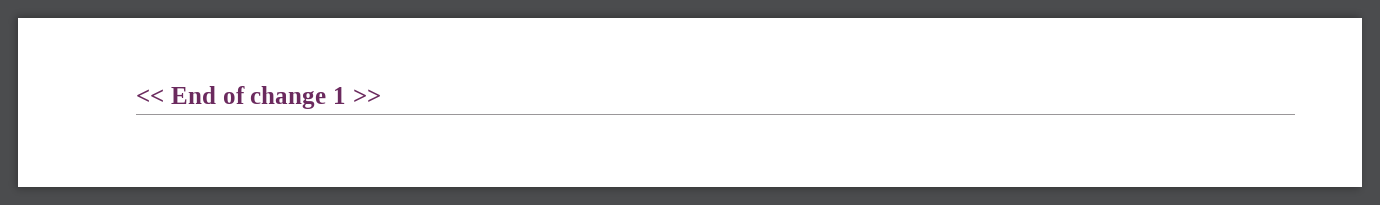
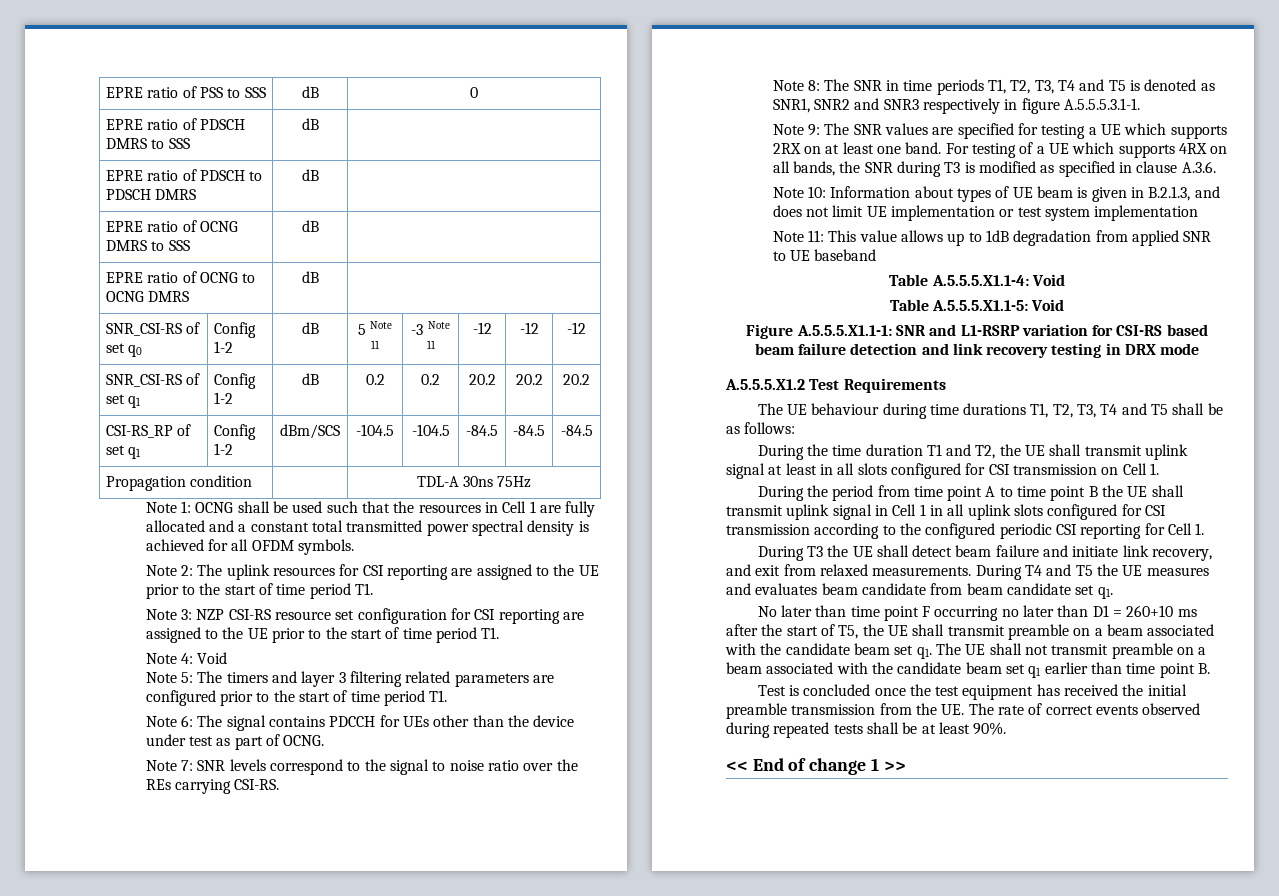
(136, 96) none -> [106,86,266,98] [301,86,319,98] [470,87,478,98] [106,118,245,130] [106,138,190,149] [301,118,319,130] [106,169,263,181] [106,189,197,200] [301,169,319,181] [106,220,238,232] [106,240,190,251] [301,220,319,232] [106,271,256,283] [106,291,190,302] [301,271,319,283] [106,322,201,336] [106,343,143,357] [214,322,257,338] [214,341,234,353] [301,322,319,334] [357,321,393,335] [371,340,380,349] [411,321,450,335] [426,340,436,349] [472,322,492,334] [519,322,539,334] [567,322,586,334] [106,373,201,387] [106,394,142,408] [214,373,257,389] [214,392,234,404] [301,373,319,385] [365,374,385,385] [421,374,440,385] [468,374,496,385] [515,374,543,385] [563,374,590,385] [106,424,192,438] [106,445,142,459] [214,424,257,440] [214,443,234,455] [280,424,340,439] [356,424,394,436] [411,424,450,436] [466,425,498,436] [513,425,545,436] [560,425,593,436] [106,475,253,491] [416,476,532,488] [145,501,596,517] [145,520,589,536] [145,539,355,555] [145,564,599,580] [145,583,373,599] [145,608,584,624] [145,627,500,643] [145,652,228,664] [145,671,554,687] [145,690,448,706] [145,715,575,731] [145,734,325,750] [145,759,578,775] [145,779,280,794] [772,79,1215,95] [772,98,1140,114] [772,123,1227,139] [772,142,1228,158] [772,161,1216,177] [772,186,1220,202] [772,205,1199,221] [772,230,1212,246] [772,249,877,261] [889,274,1065,286] [889,299,1065,311] [746,324,1208,339] [754,343,1200,358] [725,378,946,393] [757,403,1223,419] [726,422,796,434] [757,444,1189,460] [726,463,1159,479] [757,485,1184,501] [726,504,1166,520] [726,523,1205,539] [757,545,1213,561] [726,564,1209,580] [726,583,1113,599] [757,605,1197,621] [726,624,1215,640] [725,643,1207,659] [726,662,1210,678] [757,684,1187,700] [726,703,1201,719] [726,722,1007,738] EPRE ratio of PSS to SSS | dB | 0 // EPRE ratio of PDSCH DMRS to SSS | dB | // EPRE ratio of PDSCH to PDSCH DMRS | dB | // EPRE ratio of OCNG DMRS to SSS | dB | // EPRE ratio of OCNG to OCNG DMRS | dB | // SNR_CSI-RS of set q0 | Config 1-2 | dB | 5 Note 11 | -3 Note 11 | -12 | -12 | -12 // SNR_CSI-RS of set q1 | Config 1-2 | dB | 0.2 | 0.2 | 20.2 | 20.2 | 20.2 // CSI-RS_RP of set q1 | Config 1-2 | dBm/SCS | -104.5 | -104.5 | -84.5 | -84.5 | -84.5 // Propagation condition | | TDL-A 30ns 75Hz // Note 1: OCNG shall be used such that the resources in Cell 1 are fully allocated and a constant total transmitted power spectral density is achieved for all OFDM symbols. // Note 2: The uplink resources for CSI reporting are assigned to the UE prior to the start of time period T1. // Note 3: NZP CSI-RS resource set configuration for CSI reporting are assigned to the UE prior to the start of time period T1. // Note 4: Void // Note 5: The timers and layer 3 filtering related parameters are configured prior to the start of time period T1. // Note 6: The signal contains PDCCH for UEs other than the device under test as part of OCNG. // Note 7: SNR levels correspond to the signal to noise ratio over the REs carrying CSI-RS. // Note 8: The SNR in time periods T1, T2, T3, T4 and T5 is denoted as SNR1, SNR2 and SNR3 respectively in figure A.5.5.5.3.1-1. // Note 9: The SNR values are specified for testing a UE which supports 2RX on at least one band. For testing of a UE which supports 4RX on all bands, the SNR during T3 is modified as specified in clause A.3.6. // Note 10: Information about types of UE beam is given in B.2.1.3, and does not limit UE implementation or test system implementation // Note 11: This value allows up to 1dB degradation from applied SNR to UE baseband // Table A.5.5.5.X1.1-4: Void // Table A.5.5.5.X1.1-5: Void // Figure A.5.5.5.X1.1-1: SNR and L1-RSRP variation for CSI-RS based beam failure detection and link recovery testing in DRX mode // A.5.5.5.X1.2 Test Requirements // The UE behaviour during time durations T1, T2, T3, T4 and T5 shall be as follows: // During the time duration T1 and T2, the UE shall transmit uplink signal at least in all slots configured for CSI transmission on Cell 1. // During the period from time point A to time point B the UE shall transmit uplink signal in Cell 1 in all uplink slots configured for CSI transmission according to the configured periodic CSI reporting for Cell 1. // During T3 the UE shall detect beam failure and initiate link recovery, and exit from relaxed measurements. During T4 and T5 the UE measures and evaluates beam candidate from beam candidate set q1. // No later than time point F occurring no later than D1 = 260+10 ms after the start of T5, the UE shall transmit preamble on a beam associated with the candidate beam set q1. The UE shall not transmit preamble on a beam associated with the candidate beam set q1 earlier than time point B. // Test is concluded once the test equipment has received the initial preamble transmission from the UE. The rate of correct events observed during repeated tests shall be at least 90%. //

